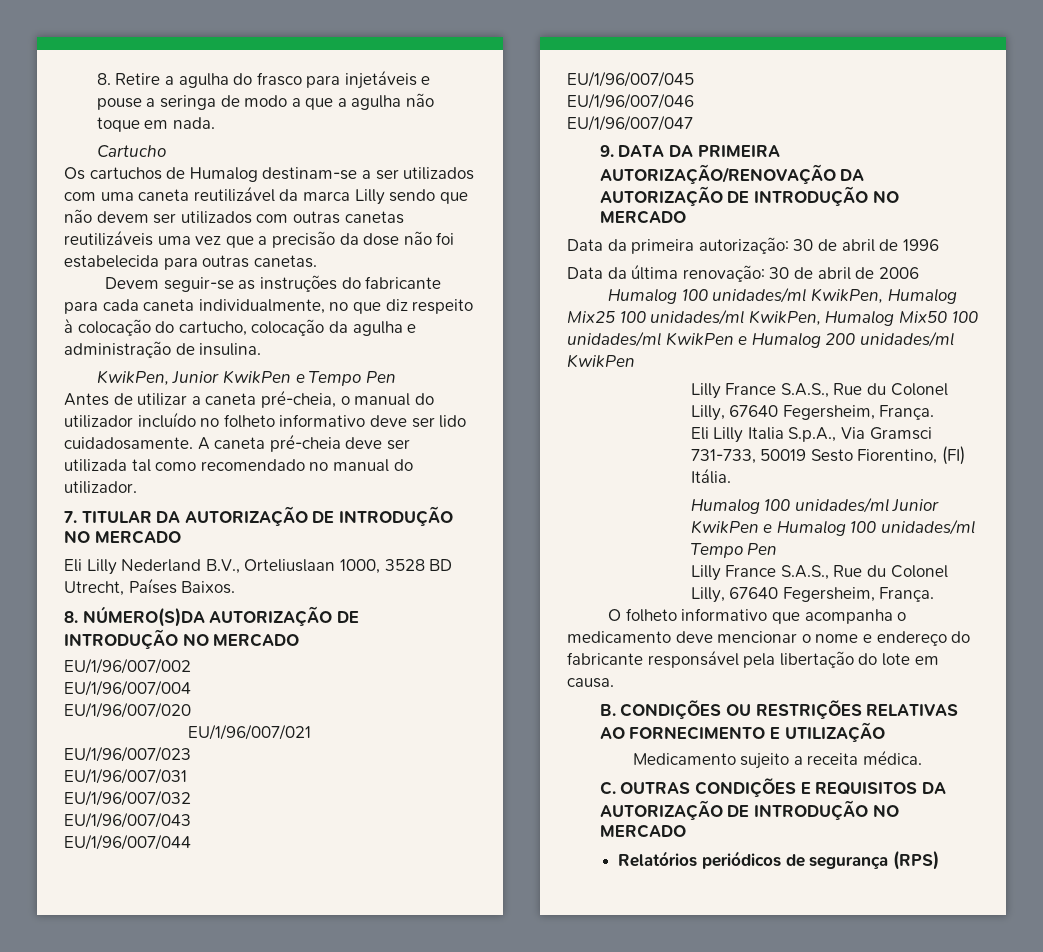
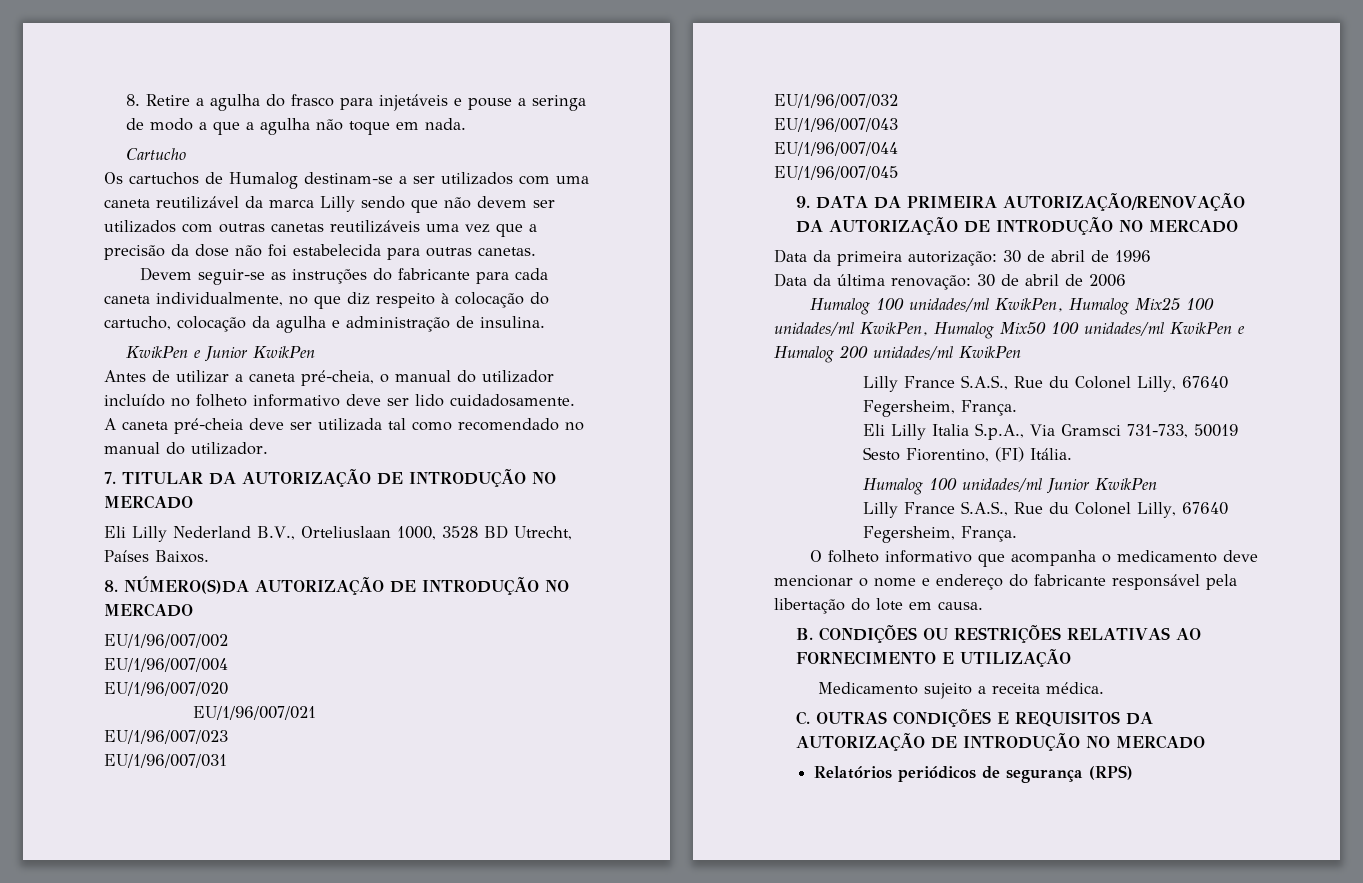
[96,371,396,386] KwikPen, Junior KwikPen e Tempo Pen -> [126,346,316,362] KwikPen e Junior KwikPen
[567,93,694,109] [567,115,693,131] // EU/1/96/007/046 // EU/1/96/007/047 -> (898, 173) none
[763,519,975,536] [690,543,778,558] e Humalog 100 unidades/ml Tempo Pen -> (1157, 484) none

